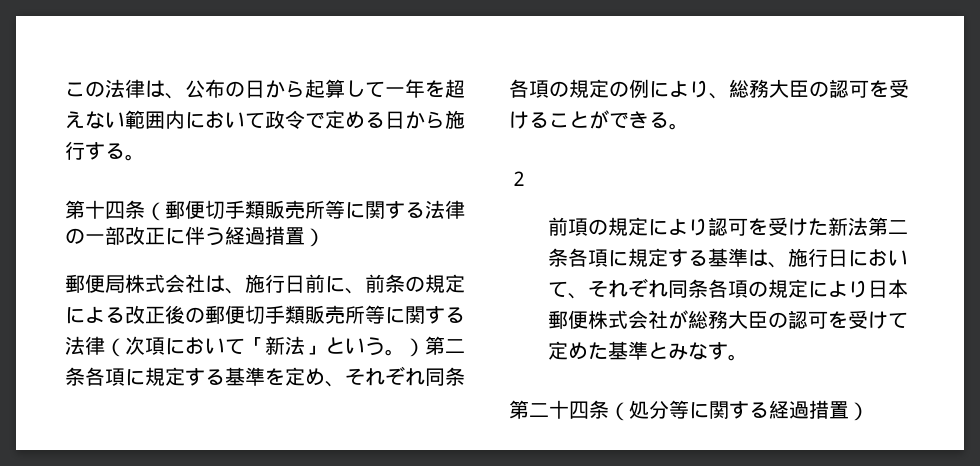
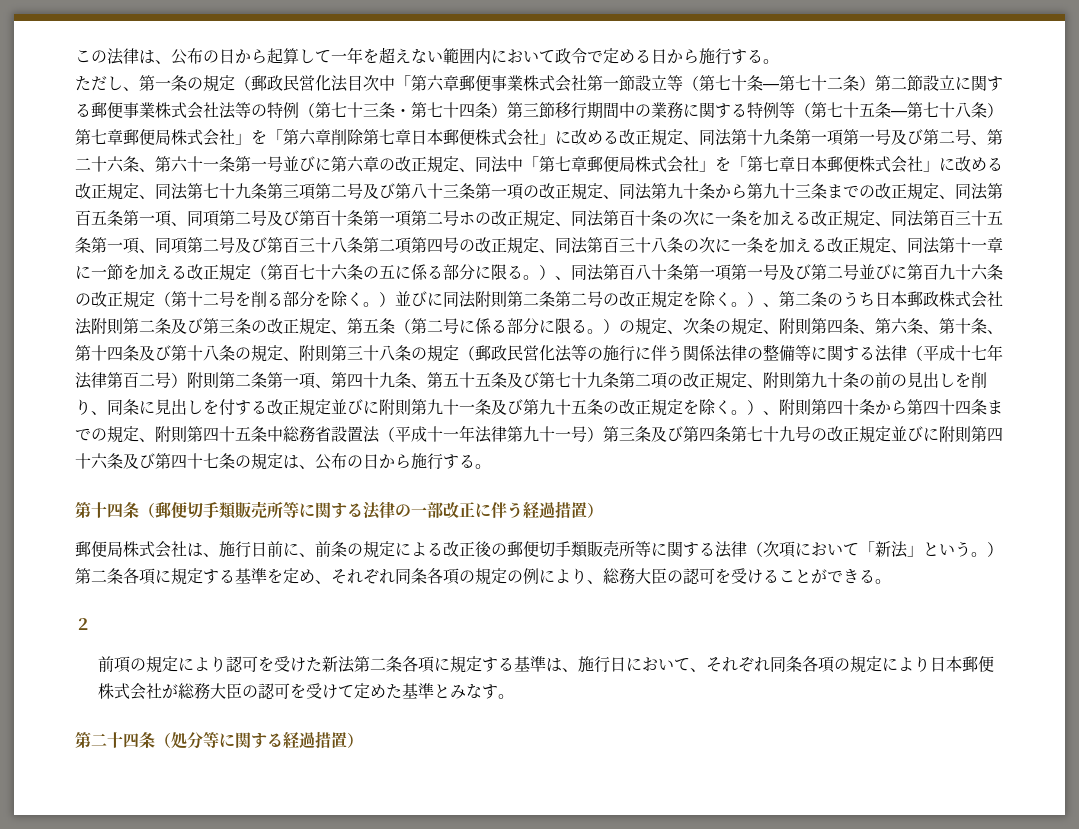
(145, 157) none -> [75,75,1003,92] [75,102,1003,119] [75,129,1003,146] [75,156,1003,173] [75,183,1003,200] [75,210,1003,227] [75,237,1003,254] [75,264,1003,281] [75,291,1003,308] [75,318,1003,335] [75,344,1003,362] [75,372,987,389] [75,399,1003,416] [75,425,1003,443] [75,453,491,470] // ただし、第一条の規定（郵政民営化法目次中「第六章郵便事業株式会社第一節設立等（第七十条―第七十二条）第二節設立に関する郵便事業株式会社法等の特例（第七十三条・第七十四条）第三節移行期間中の業務に関する特例等（第七十五条―第七十八条）第七章郵便局株式会社」を「第六章削除第七章日本郵便株式会社」に改める改正規定、同法第十九条第一項第一号及び第二号、第二十六条、第六十一条第一号並びに第六章の改正規定、同法中「第七章郵便局株式会社」を「第七章日本郵便株式会社」に改める改正規定、同法第七十九条第三項第二号及び第八十三条第一項の改正規定、同法第九十条から第九十三条までの改正規定、同法第百五条第一項、同項第二号及び第百十条第一項第二号ホの改正規定、同法第百十条の次に一条を加える改正規定、同法第百三十五条第一項、同項第二号及び第百三十八条第二項第四号の改正規定、同法第百三十八条の次に一条を加える改正規定、同法第十一章に一節を加える改正規定（第百七十六条の五に係る部分に限る。）、同法第百八十条第一項第一号及び第二号並びに第百九十六条の改正規定（第十二号を削る部分を除く。）並びに同法附則第二条第二号の改正規定を除く。）、第二条のうち日本郵政株式会社法附則第二条及び第三条の改正規定、第五条（第二号に係る部分に限る。）の規定、次条の規定、附則第四条、第六条、第十条、第十四条及び第十八条の規定、附則第三十八条の規定（郵政民営化法等の施行に伴う関係法律の整備等に関する法律（平成十七年法律第百二号）附則第二条第一項、第四十九条、第五十五条及び第七十九条第二項の改正規定、附則第九十条の前の見出しを削り、同条に見出しを付する改正規定並びに附則第九十一条及び第九十五条の改正規定を除く。）、附則第四十条から第四十四条までの規定、附則第四十五条中総務省設置法（平成十一年法律第九十一号）第三条及び第四条第七十九号の改正規定並びに附則第四十六条及び第四十七条の規定は、公布の日から施行する。

